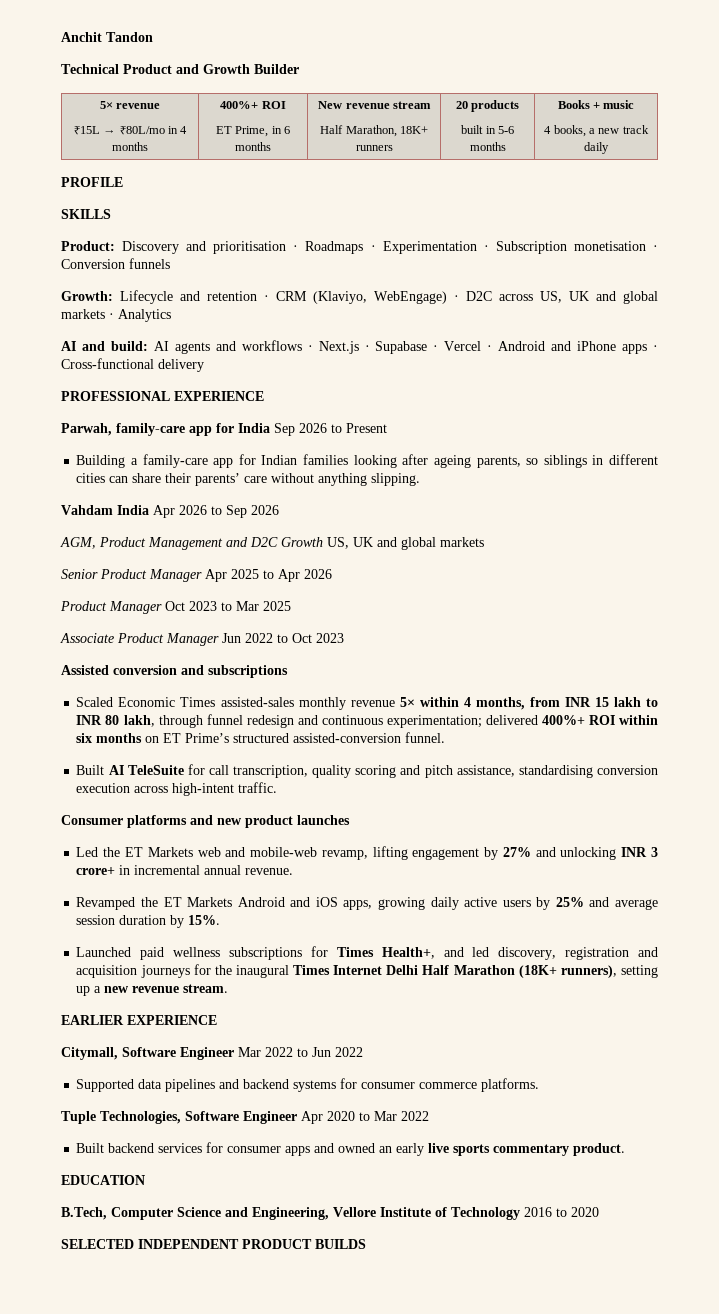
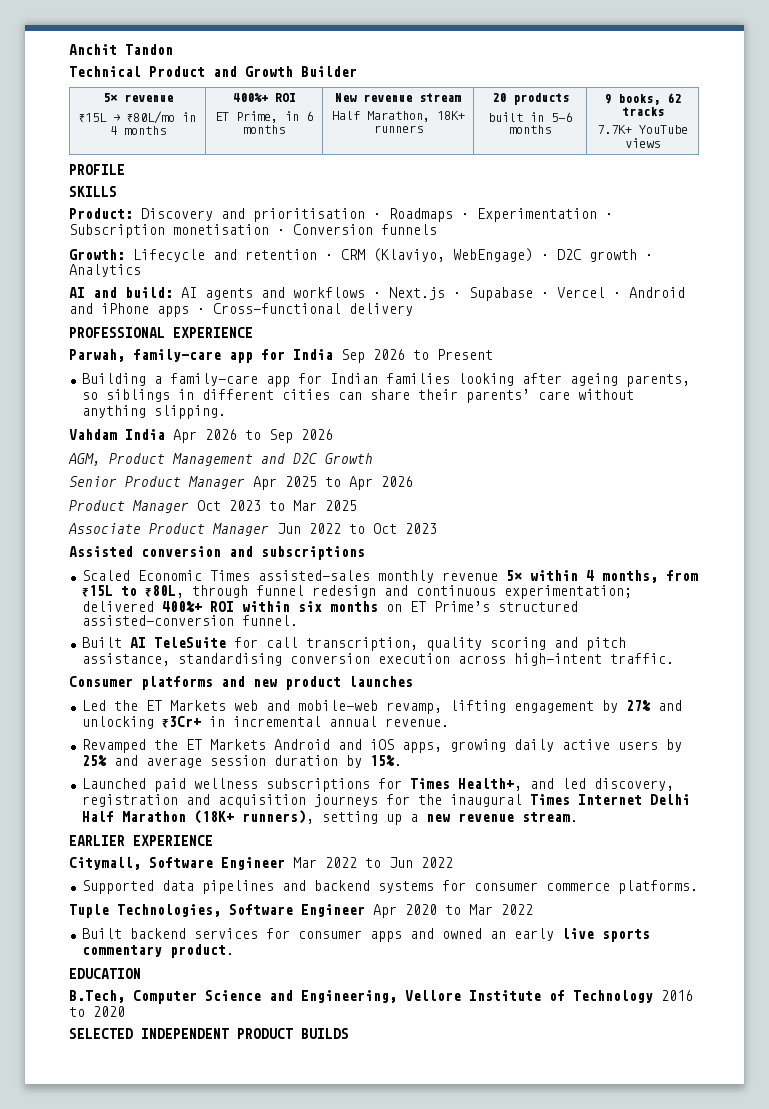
[557,100,635,109] [544,125,649,137] [584,142,609,154] Books + music // 4 books, a new track daily -> [604,93,681,105] [621,107,664,116] [597,125,688,134] [625,138,660,148] 9 books, 62 tracks // 7.7K+ YouTube views
[499,291,658,304] [61,309,105,319] across US, UK and global markets -> [589,249,637,262] growth
[327,537,484,550] US, UK and global markets -> (373, 458) none
[564,697,659,707] [76,715,155,727] INR 15 lakh to INR 80 lakh, -> [81,585,184,598] ₹15L to ₹80L,
[621,847,658,857] [76,867,116,875] INR 3 crore+ -> [161,716,201,728] ₹3Cr+

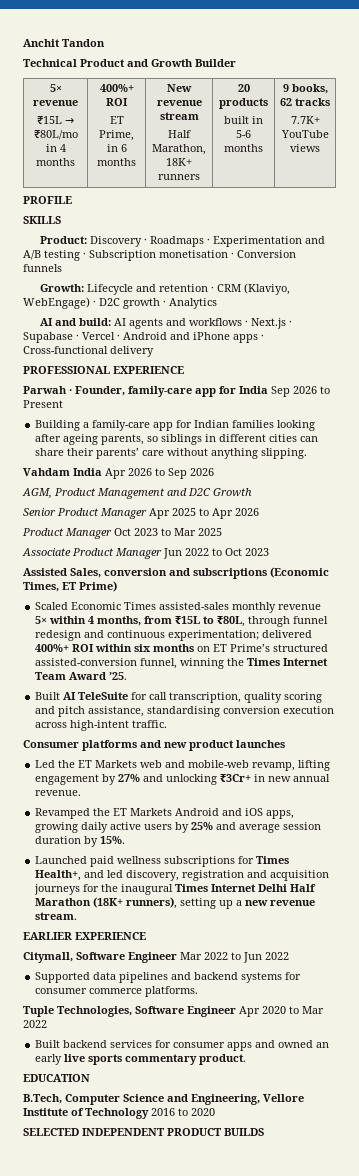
[221,208,365,222] and prioritisation -> (142, 241) none
(597, 215) none -> [304,236,325,244] [23,250,80,261] and A/B testing
[69,349,125,362] Parwah, -> [23,386,125,396] Parwah · Founder,
(133, 551) none -> [70,568,101,578] Sales,
(365, 553) none -> [270,567,329,578] [23,581,117,592] (Economic Times, ET Prime)
[241,615,298,626] funnel. -> [140,658,329,669] [35,672,128,680] funnel, winning the Times Internet Team Award ’25.
[232,716,321,727] incremental -> [268,776,292,782] new

